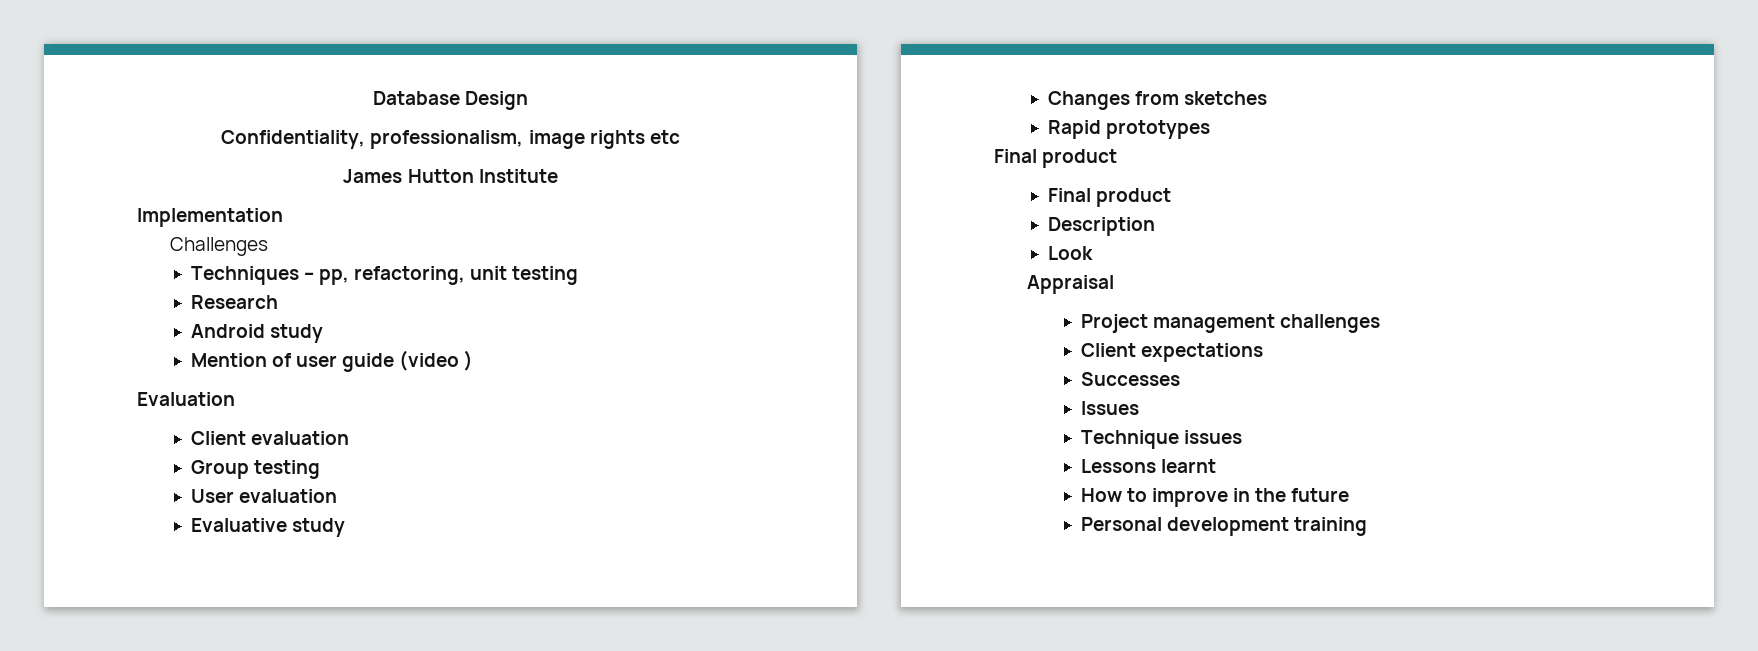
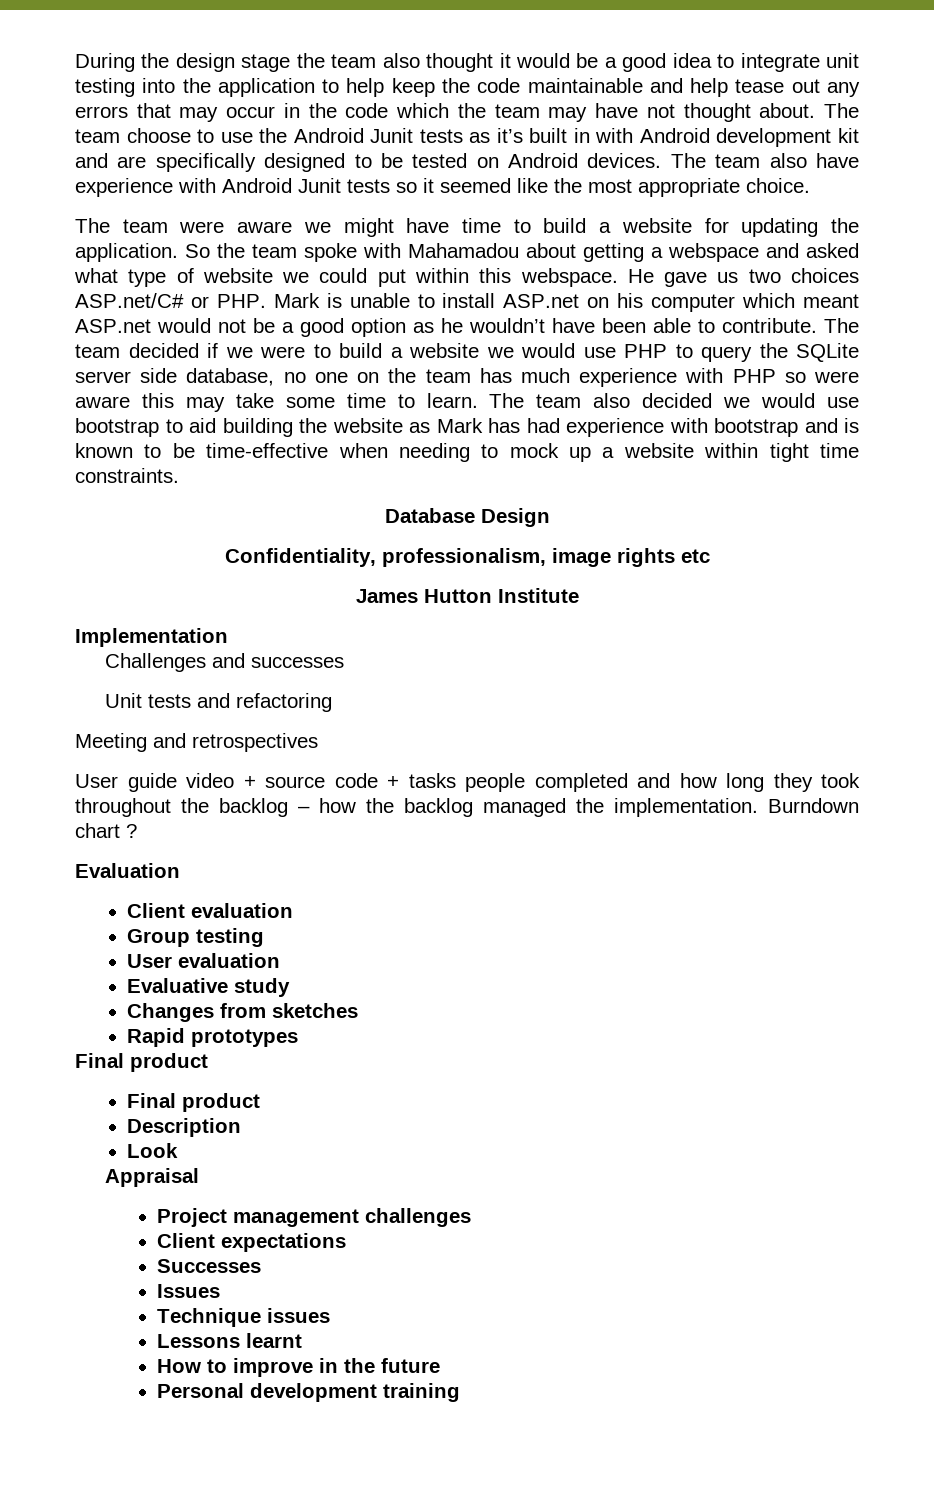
(372, 98) none -> [75,53,859,72] [75,78,861,97] [75,103,860,122] [75,128,859,147] [75,153,859,172] [75,178,810,197] [75,218,859,237] [75,243,859,262] [74,268,860,287] [75,293,859,312] [75,318,859,337] [75,343,859,362] [75,368,859,387] [75,393,860,412] [75,418,859,437] [75,443,859,462] [75,468,179,483] During the design stage the team also thought it would be a good idea to integrate unit testing into the application to help keep the code maintainable and help tease out any errors that may occur in the code which the team may have not thought about. The team choose to use the Android Junit tests as it’s built in with Android development kit and are specifically designed to be tested on Android devices. The team also have experience with Android Junit tests so it seemed like the most appropriate choice. // The team were aware we might have time to build a website for updating the application. So the team spoke with Mahamadou about getting a webspace and asked what type of website we could put within this webspace. He gave us two choices ASP.net/C# or PHP. Mark is unable to install ASP.net on his computer which meant ASP.net would not be a good option as he wouldn’t have been able to contribute. The team decided if we were to build a website we would use PHP to query the SQLite server side database, no one on the team has much experience with PHP so were aware this may take some time to learn. The team also decided we would use bootstrap to aid building the website as Mark has had experience with bootstrap and is known to be time-effective when needing to mock up a website within tight time constraints. //
[190,266,579,285] [190,295,278,309] [190,324,323,343] [190,350,474,372] // Techniques – pp, refactoring, unit testing // Research // Android study // Mention of user guide (video ) -> [211,653,344,668] [104,693,332,712] [75,733,318,752] [75,773,860,792] [75,798,859,817] [75,823,137,838] and successes // Unit tests and refactoring // Meeting and retrospectives // User guide video + source code + tasks people completed and how long they took throughout the backlog – how the backlog managed the implementation. Burndown chart ?

